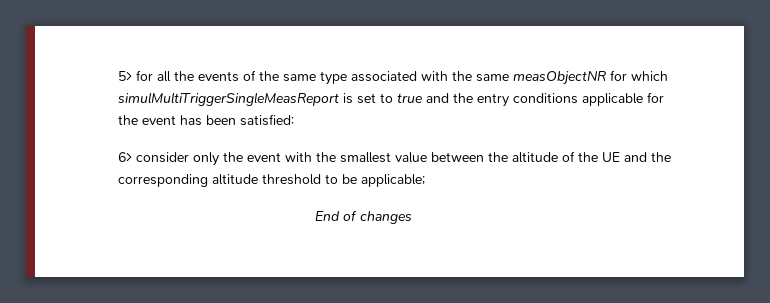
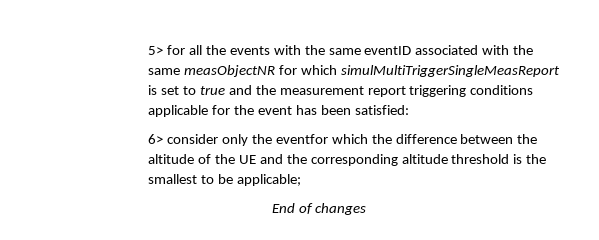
[243,70,348,85] of the same type -> [273,45,412,55] with the same eventID
[477,93,510,107] entry -> [279,85,467,97] measurement report triggering
[247,152,428,163] event with the smallest value -> [275,134,457,144] eventfor which the difference
(322, 179) none -> [513,154,547,164] [148,174,198,184] is the smallest

